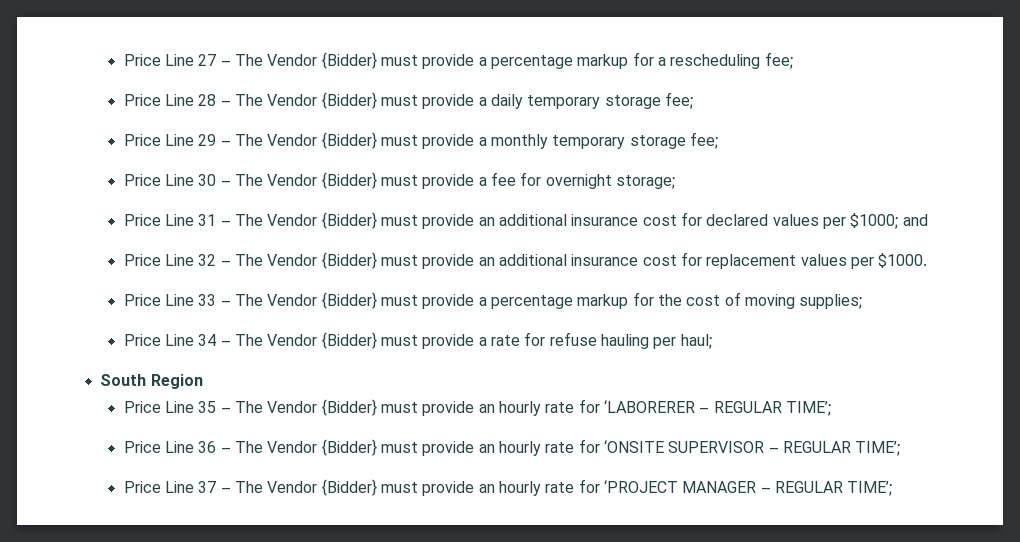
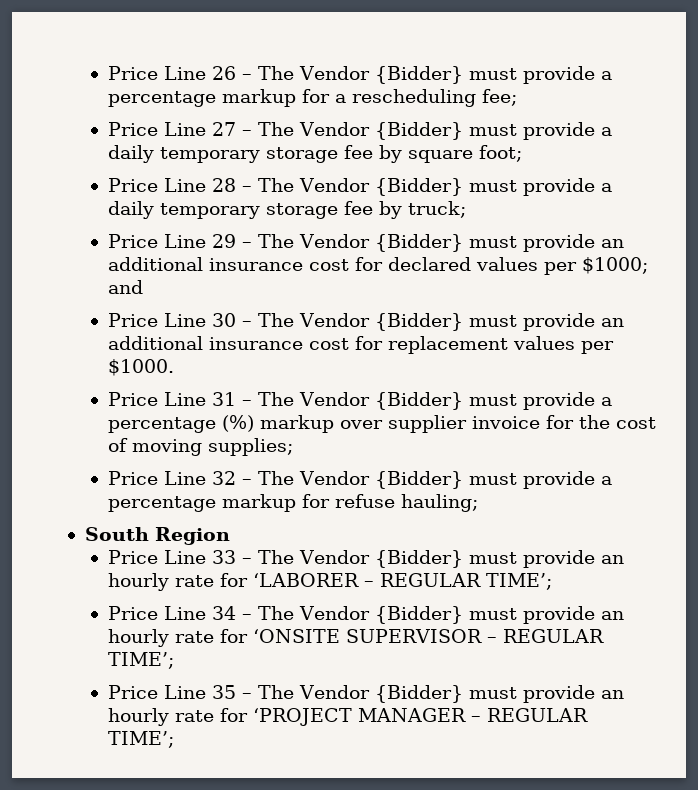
[123,54,217,66] Price Line 27 -> [108,66,237,80] Price Line 26
(793, 60) none -> [108,122,613,140] [108,145,523,163] // Price Line 27 – The Vendor {Bidder} must provide a daily temporary storage fee by square foot;
[664,92,693,109] fee; -> [344,201,467,219] fee by truck;
[478,132,718,149] [123,172,675,189] [123,212,475,229] a monthly temporary storage fee; // Price Line 30 – The Vendor {Bidder} must provide a fee for overnight storage; // Price Line 31 – The Vendor {Bidder} must provide -> (596, 243) none
[198,254,217,266] 32 -> [212,313,237,327] 30
[198,294,217,306] 33 -> [212,392,613,410] [108,415,657,433] [108,438,294,456] [108,471,237,485] 31 – The Vendor {Bidder} must provide a percentage (%) markup over supplier invoice for the cost of moving supplies; // Price Line 32
[657,292,863,309] [123,332,712,349] the cost of moving supplies; // Price Line 34 – The Vendor {Bidder} must provide a rate for refuse hauling per haul; -> [335,494,479,512] refuse hauling;
[198,401,217,413] 35 -> [212,550,237,564] 33
[603,400,831,416] [123,441,217,453] ‘LABORERER – REGULAR TIME’; // Price Line 36 -> [253,573,553,590] [108,606,237,620] ‘LABORER – REGULAR TIME’; // Price Line 34
[198,481,217,493] 37 -> [212,685,237,699] 35

